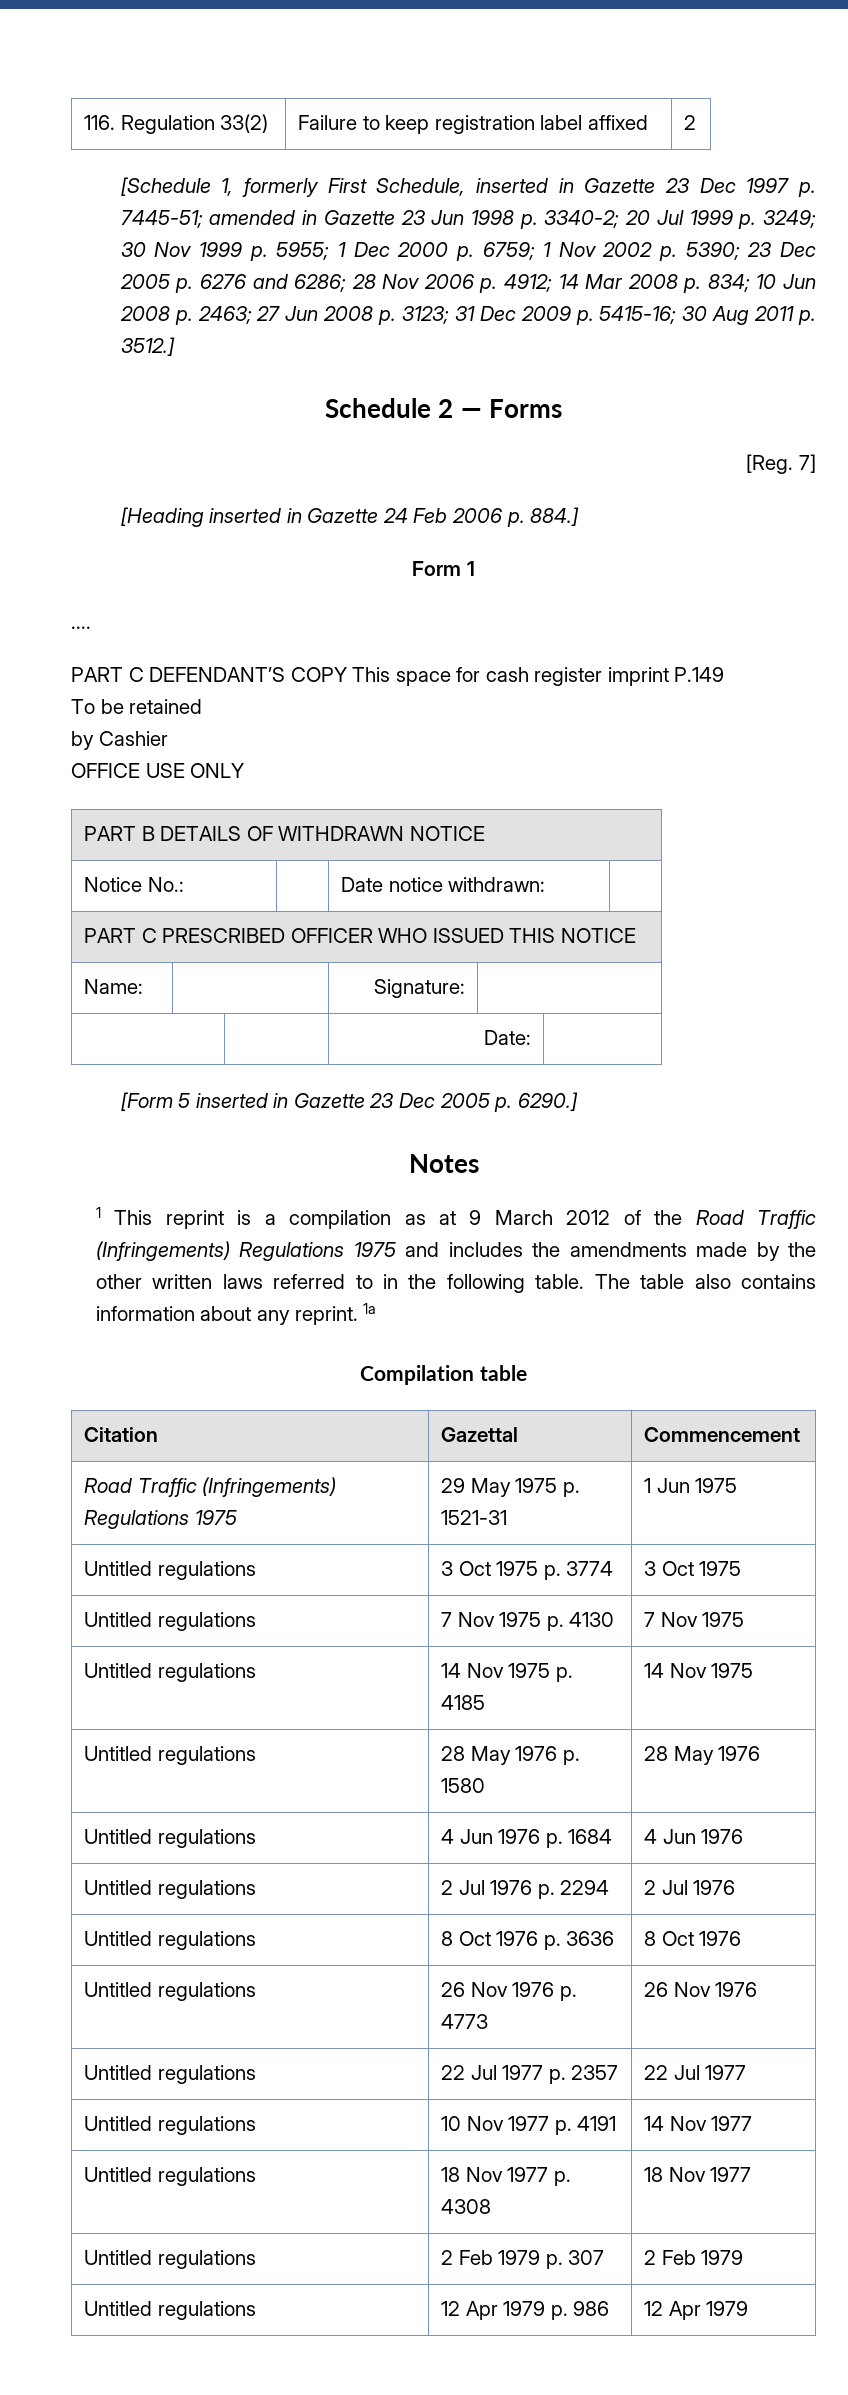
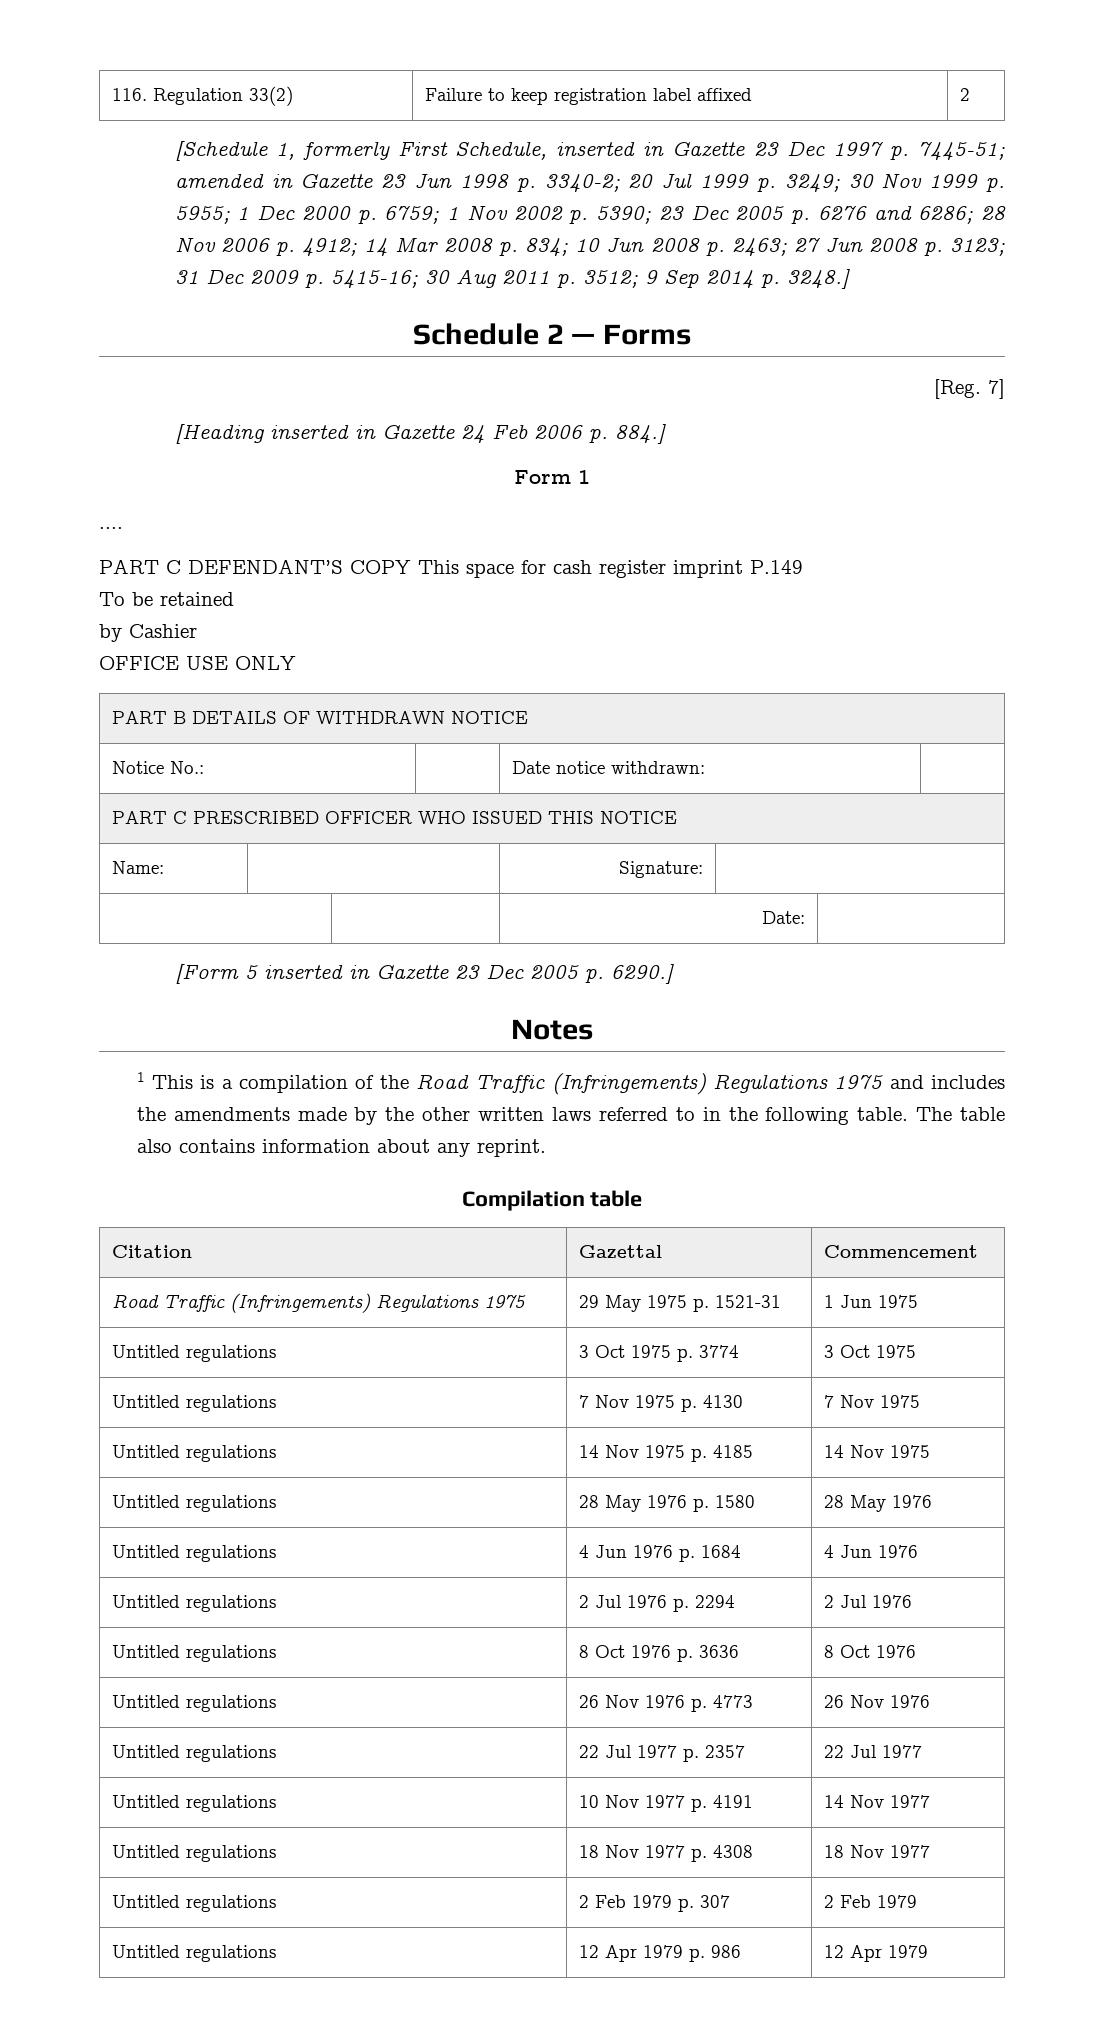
[120,337,175,356] 3512.] -> [582,268,850,289] 3512; 9 Sep 2014 p. 3248.]
[165,1210,224,1229] reprint -> (194, 1082) none
[404,1210,611,1225] as at 9 March 2012 -> (349, 1084) none
[363,1303,377,1314] 1a -> (546, 1148) none

